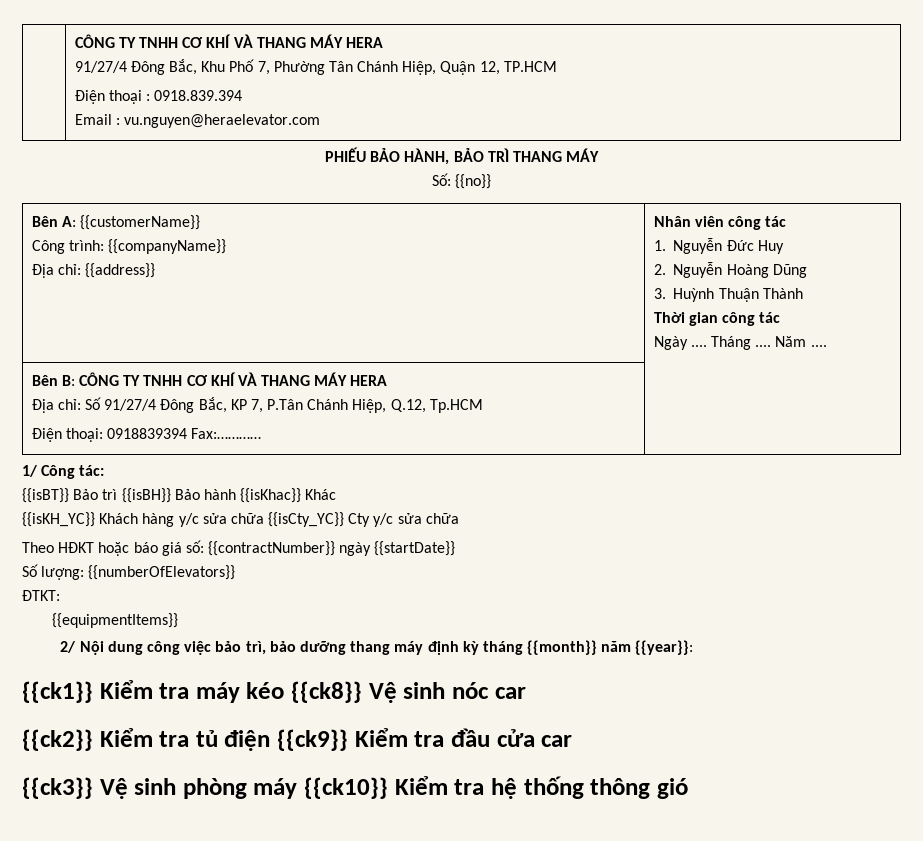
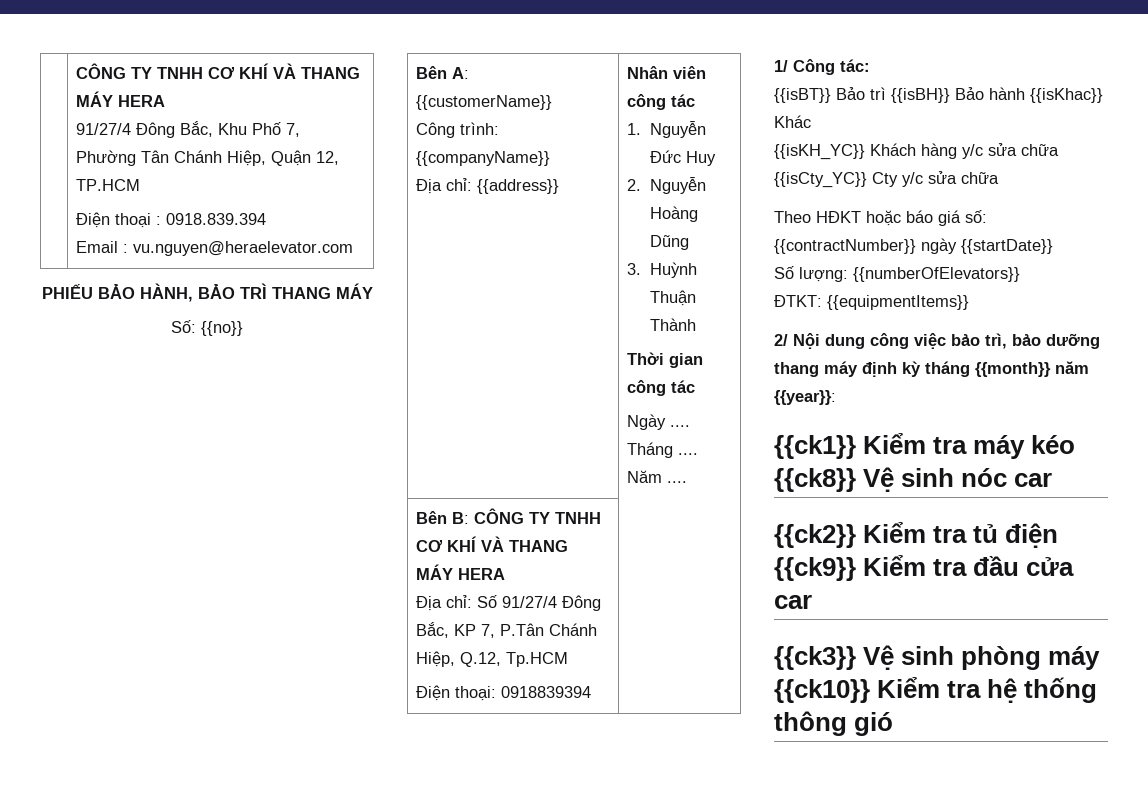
[191,428,262,439] Fax:………… -> (592, 692) none
(60, 595) // -> (822, 301) none

